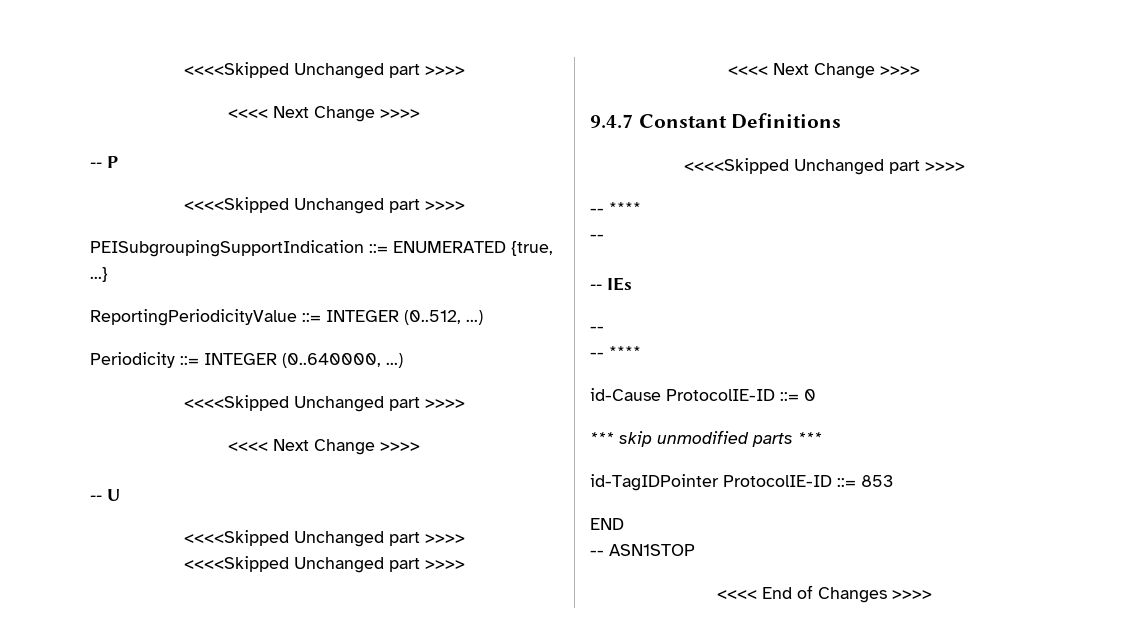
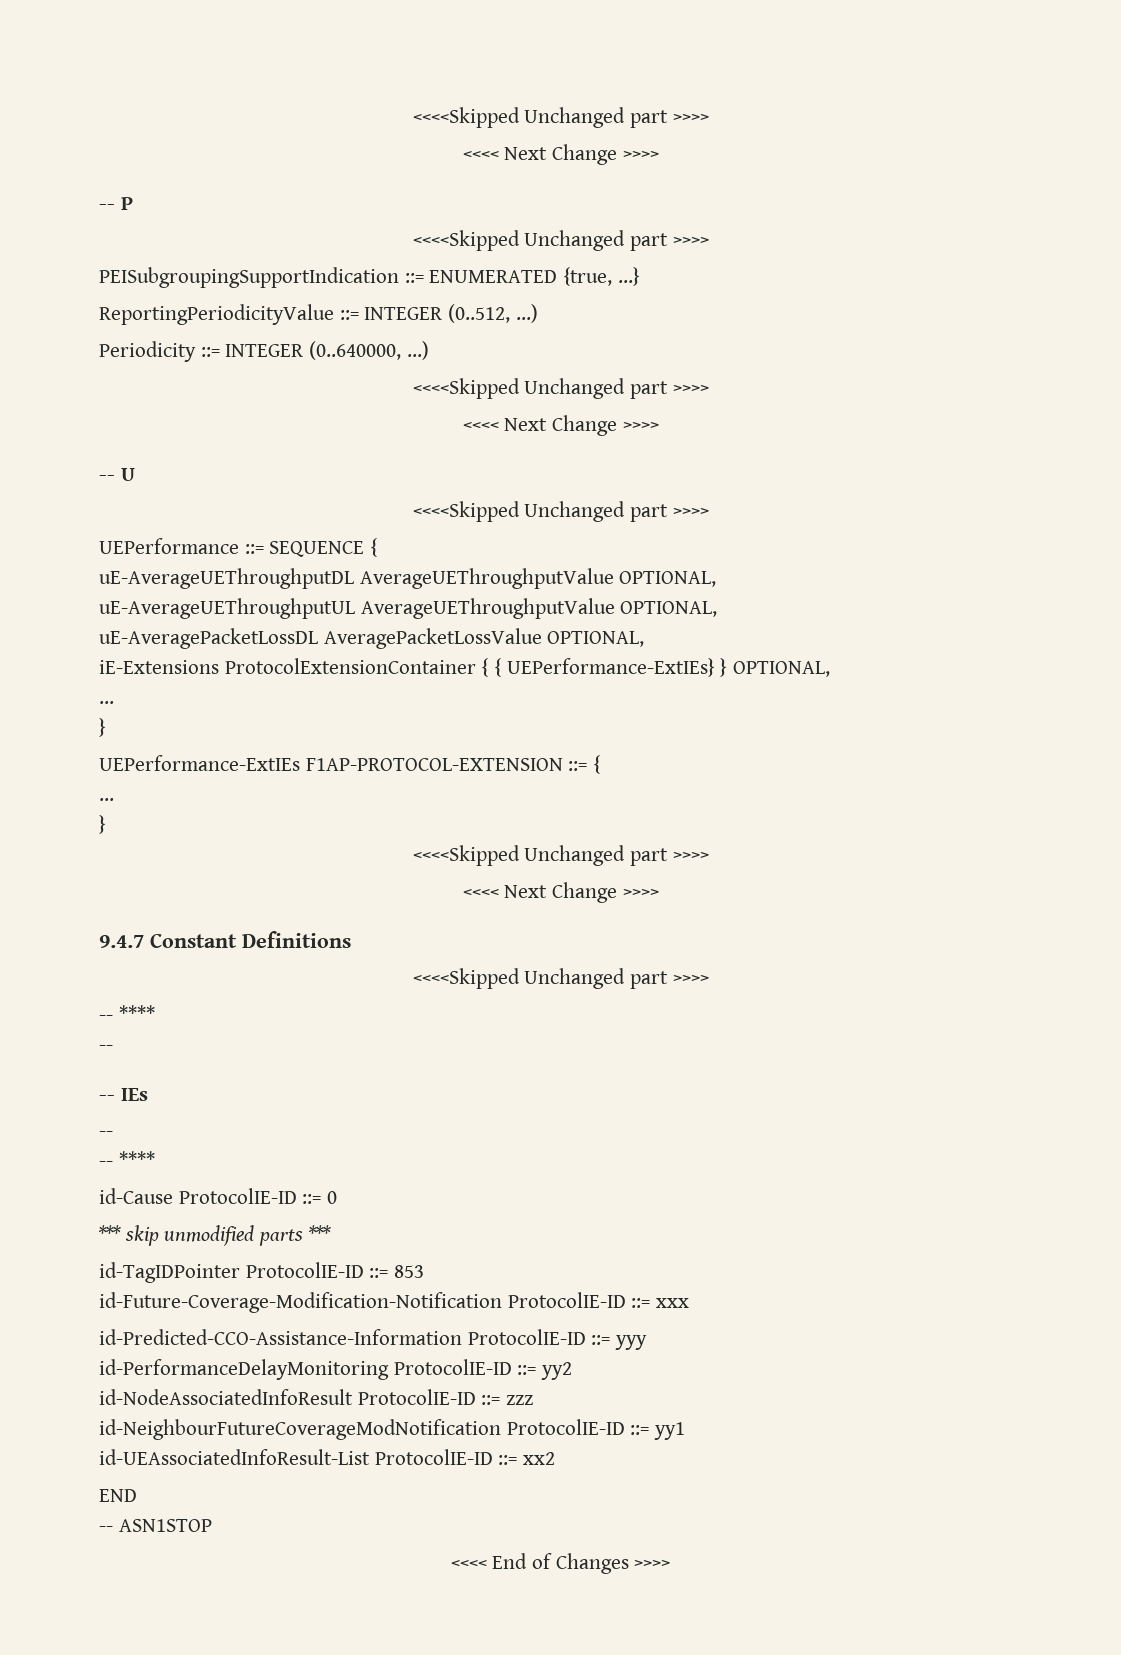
(465, 538) none -> [99,538,378,557] [99,568,717,589] [99,598,718,619] [99,628,645,649] [99,658,831,677] [99,701,114,704] [99,718,106,737] [99,755,601,774] [99,798,114,801] [99,815,106,834] // UEPerformance ::= SEQUENCE { // uE-AverageUEThroughputDL AverageUEThroughputValue OPTIONAL, // uE-AverageUEThroughputUL AverageUEThroughputValue OPTIONAL, // uE-AveragePacketLossDL AveragePacketLossValue OPTIONAL, // iE-Extensions ProtocolExtensionContainer { { UEPerformance-ExtIEs} } OPTIONAL, // ... // } // UEPerformance-ExtIEs F1AP-PROTOCOL-EXTENSION ::= { // ... // }
(893, 481) none -> [99,1292,690,1313] [99,1329,648,1350] [99,1359,573,1380] [99,1389,534,1405] [99,1419,686,1440] [99,1449,556,1465] // id-Future-Coverage-Modification-Notification ProtocolIE-ID ::= xxx // id-Predicted-CCO-Assistance-Information ProtocolIE-ID ::= yyy // id-PerformanceDelayMonitoring ProtocolIE-ID ::= yy2 // id-NodeAssociatedInfoResult ProtocolIE-ID ::= zzz // id-NeighbourFutureCoverageModNotification ProtocolIE-ID ::= yy1 // id-UEAssociatedInfoResult-List ProtocolIE-ID ::= xx2

